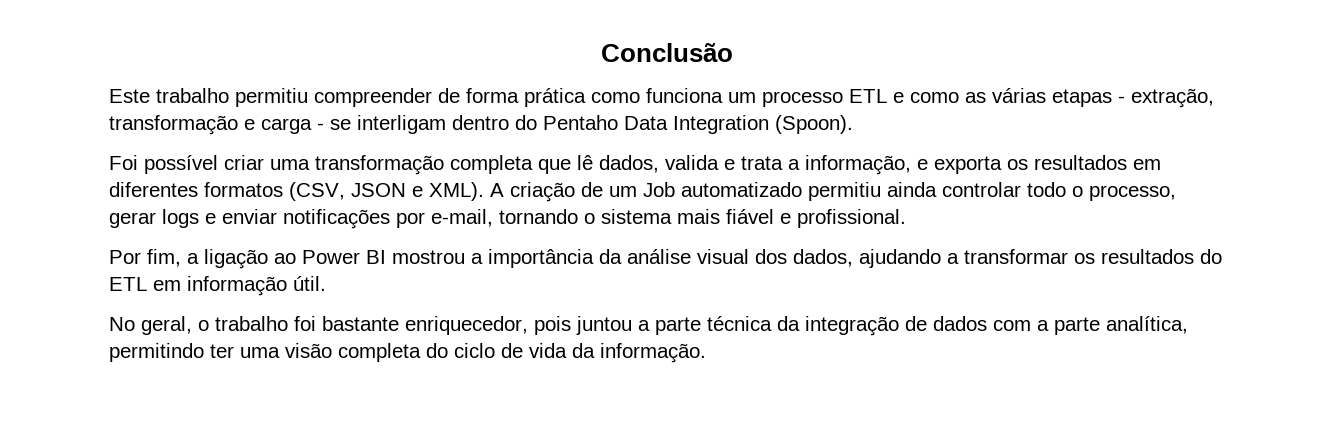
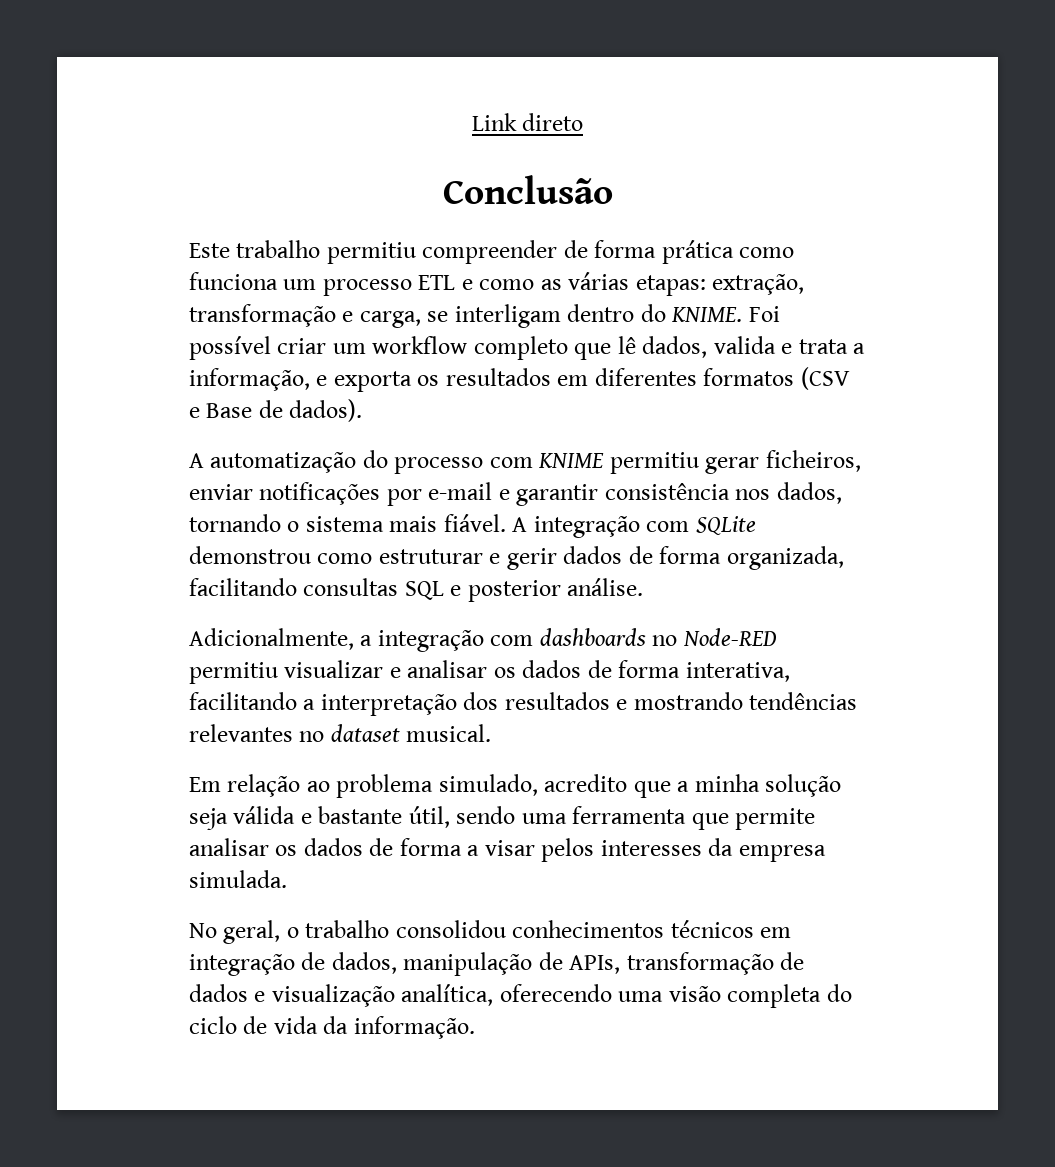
(601, 52) none -> [471,113,584,131] Link direto //
[1052,89,1125,107] etapas - -> [635,275,706,296] etapas:
[261,118,324,134] carga - -> [359,311,421,328] carga,
[543,115,853,134] [109,155,533,175] Pentaho Data Integration (Spoon). // Foi possível criar uma transformação completa -> [671,306,780,322] [189,336,568,360] KNIME. Foi possível criar um workflow completo
[289,182,1176,202] [109,209,906,229] [109,249,1222,269] [109,276,326,296] [109,316,1188,336] [109,343,234,362] (CSV, JSON e XML). A criação de um Job automatizado permitiu ainda controlar todo o processo, gerar logs e enviar notificações por e-mail, tornando o sistema mais fiável e profissional. // Por fim, a ligação ao Power BI mostrou a importância da análise visual dos dados, ajudando a transformar os resultados do ETL em informação útil. // No geral, o trabalho foi bastante enriquecedor, pois juntou a parte técnica da integração de dados com a parte analítica, permitindo ter -> [800,367,850,390] [189,399,363,422] [189,450,861,474] [189,482,842,506] [189,514,756,538] [189,546,844,570] [189,578,644,602] [189,628,777,652] [189,660,790,684] [189,692,858,716] [189,724,492,742] [189,774,842,798] [189,806,816,830] [189,838,826,862] [189,870,287,888] [189,920,792,944] [189,952,805,976] [189,984,612,1007] (CSV e Base de dados). // A automatização do processo com KNIME permitiu gerar ficheiros, enviar notificações por e-mail e garantir consistência nos dados, tornando o sistema mais fiável. A integração com SQLite demonstrou como estruturar e gerir dados de forma organizada, facilitando consultas SQL e posterior análise. // Adicionalmente, a integração com dashboards no Node-RED permitiu visualizar e analisar os dados de forma interativa, facilitando a interpretação dos resultados e mostrando tendências relevantes no dataset musical. // Em relação ao problema simulado, acredito que a minha solução seja válida e bastante útil, sendo uma ferramenta que permite analisar os dados de forma a visar pelos interesses da empresa simulada. // No geral, o trabalho consolidou conhecimentos técnicos em integração de dados, manipulação de APIs, transformação de dados e visualização analítica, oferecendo

